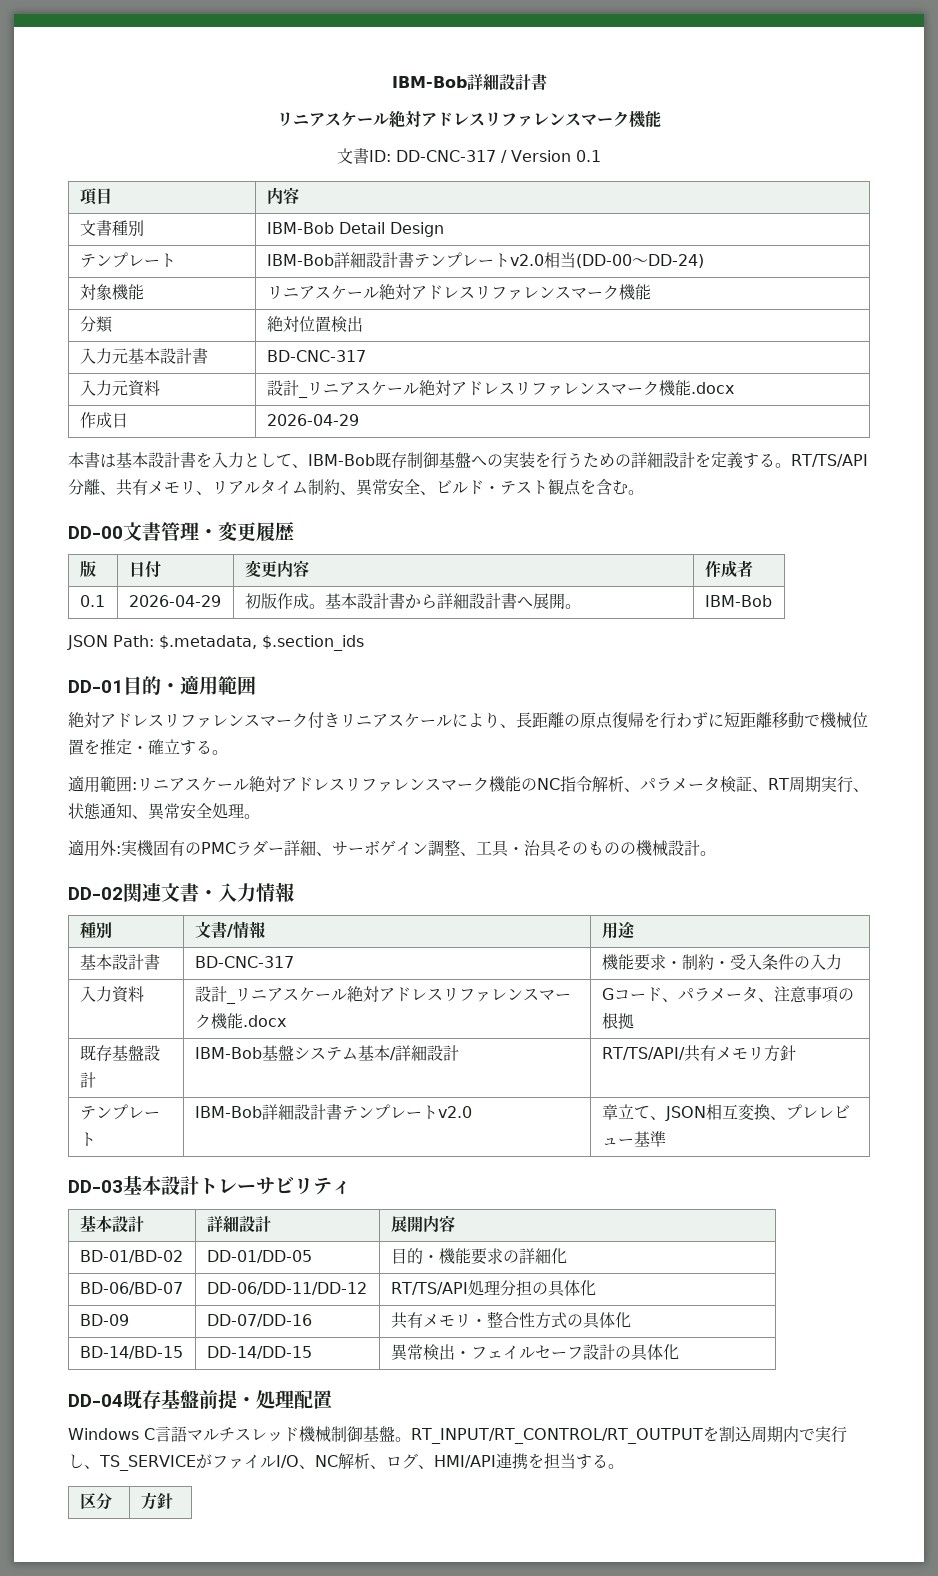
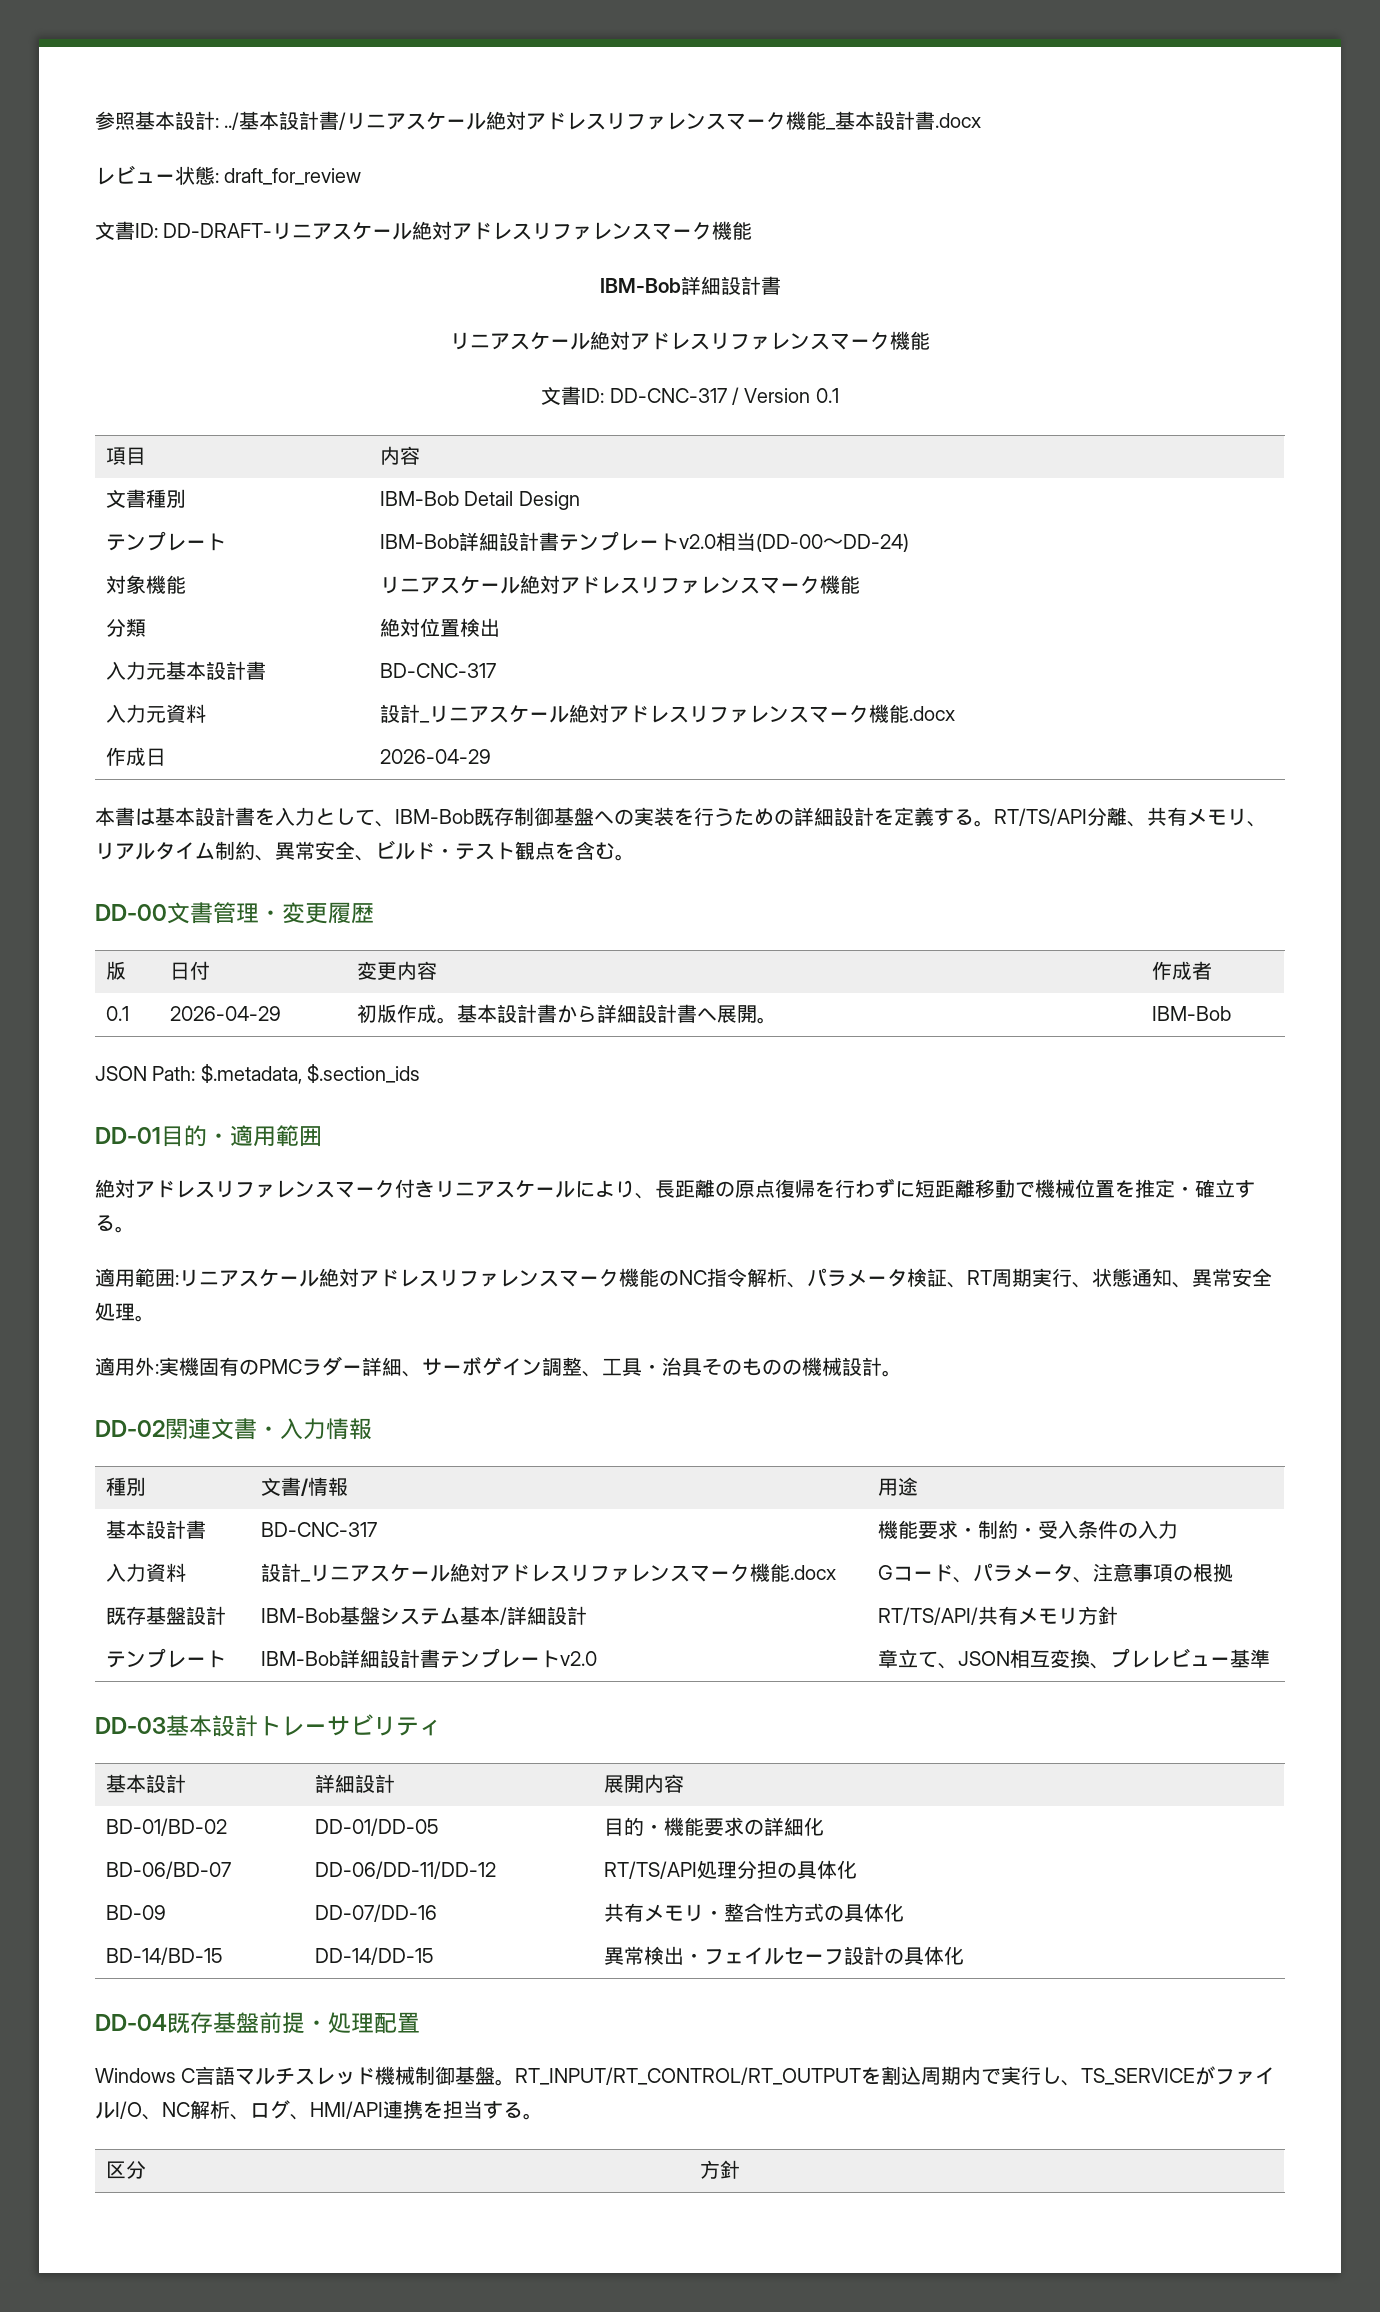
(391, 82) none -> [95,111,982,130] [95,165,362,185] [95,221,753,240] 参照基本設計: ../基本設計書/リニアスケール絶対アドレスリファレンスマーク機能_基本設計書.docx // レビュー状態: draft_for_review // 文書ID: DD-DRAFT-リニアスケール絶対アドレスリファレンスマーク機能 //

